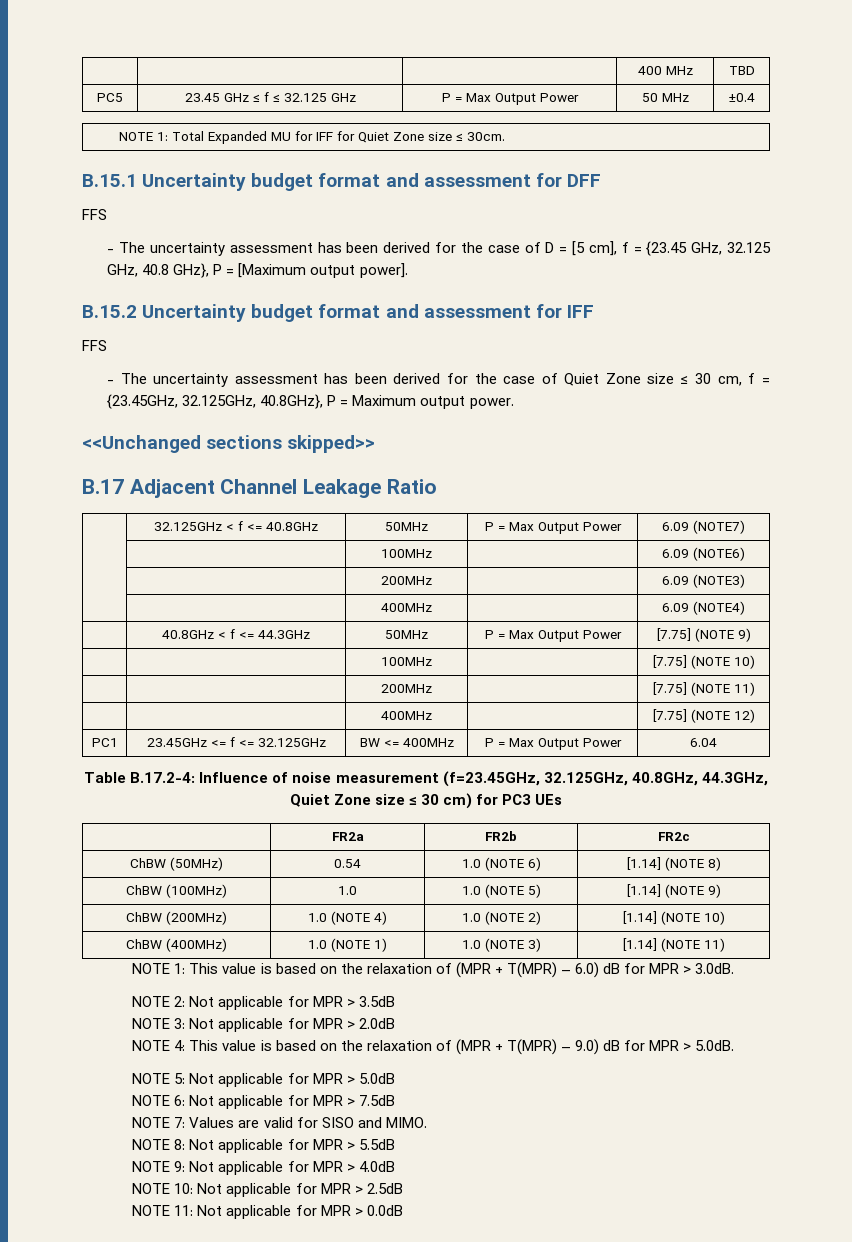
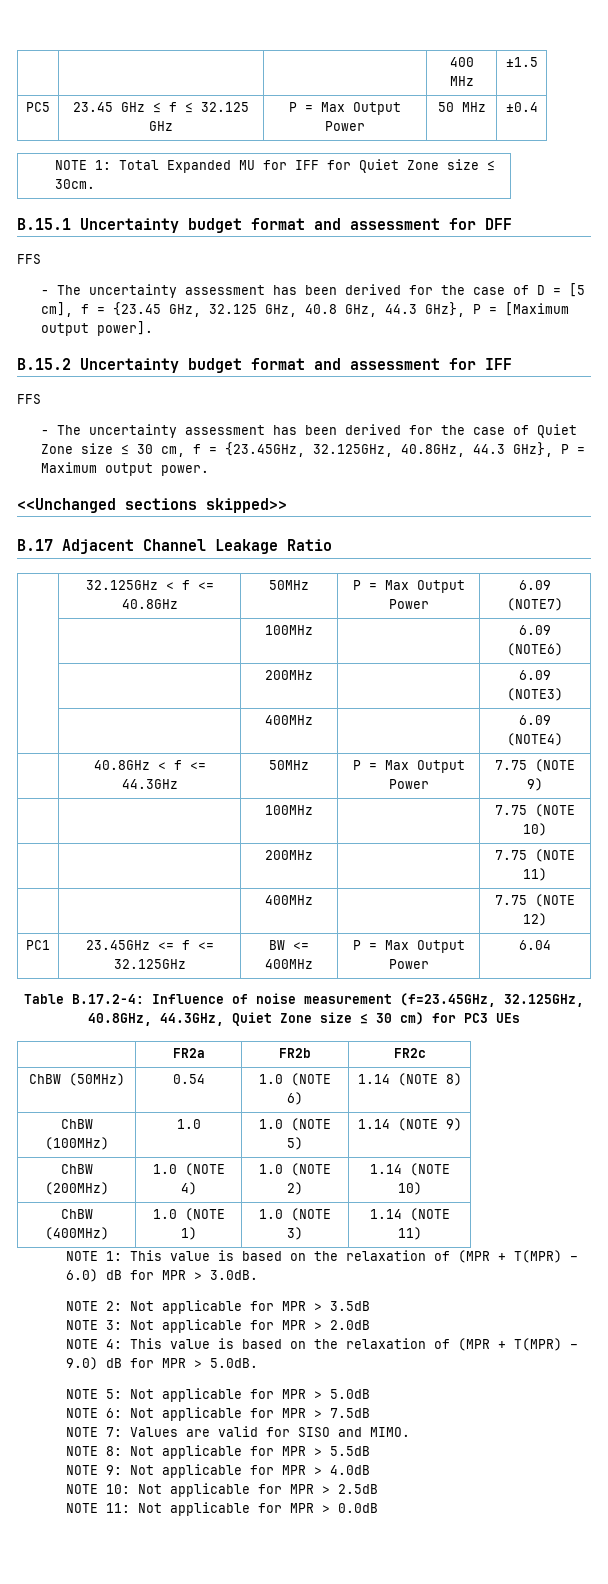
[728,66,755,75] TBD -> [505,57,538,67] ±1.5
(170, 269) none -> [345,304,418,317] GHz, 44.3
[260,394,324,409] 40.8GHz}, -> [401,442,554,457] 40.8GHz, 44.3 GHz},
[656,628,691,641] [7.75] -> [494,760,527,770] 7.75
[652,655,687,668] [7.75] -> [494,805,527,815] 7.75
[652,682,687,695] [7.75] -> [494,850,527,860] 7.75
[652,709,687,722] [7.75] -> [494,895,527,905] 7.75
[626,857,661,870] [1.14] -> [357,1074,390,1084] 1.14
[626,884,661,897] [1.14] -> [357,1119,390,1129] 1.14
[622,911,657,924] [1.14] -> [369,1164,402,1174] 1.14
[622,938,657,951] [1.14] -> [369,1209,402,1219] 1.14

